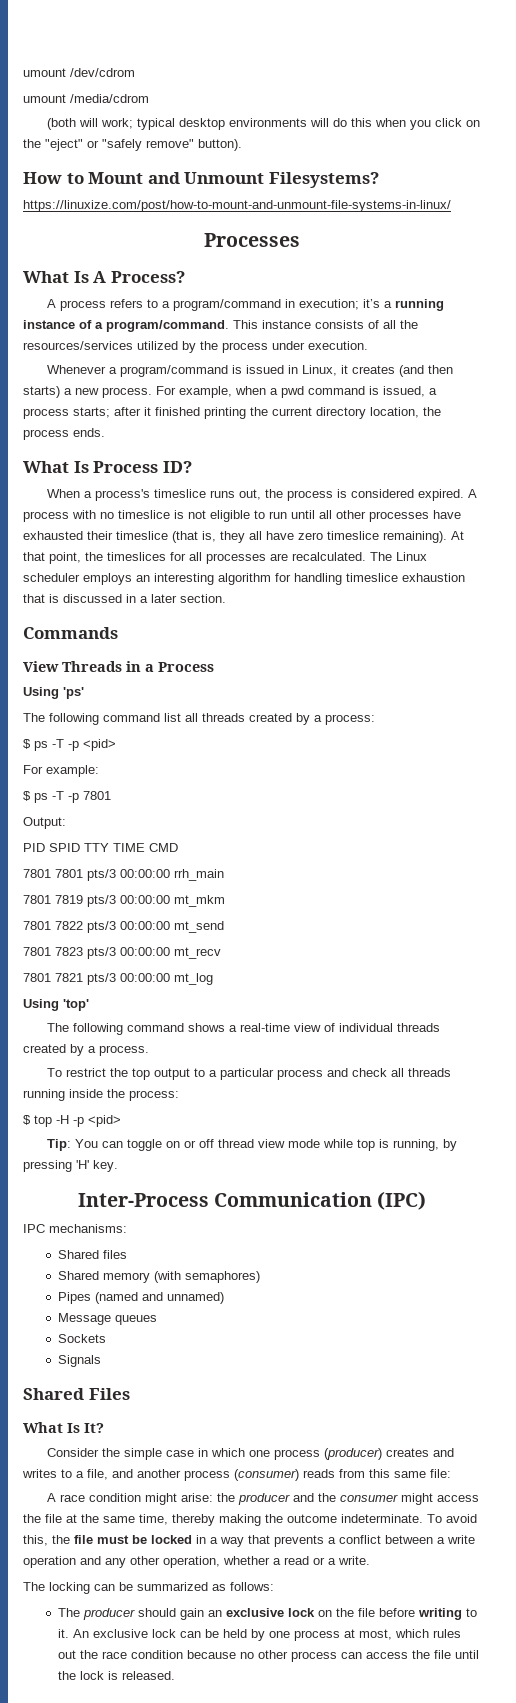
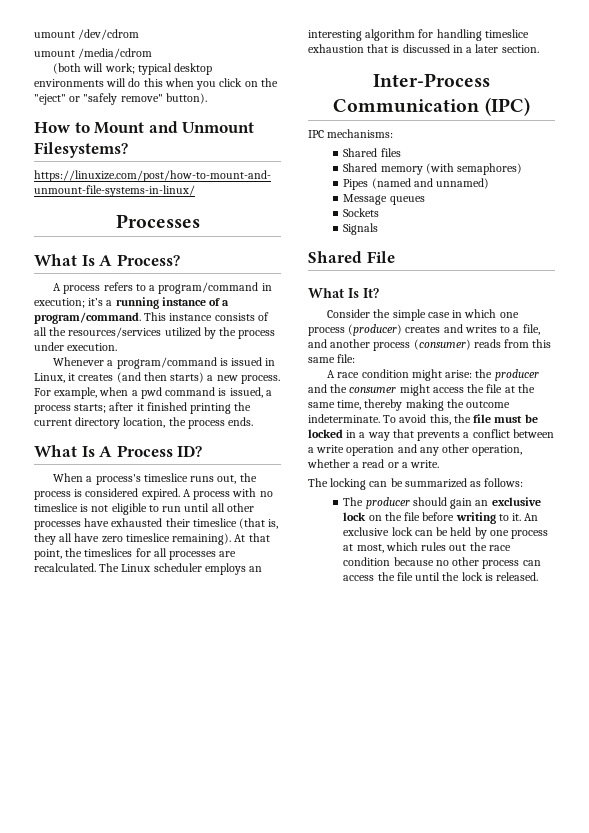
(89, 467) none -> [99,446,113,457] A
[23,627,118,639] [23,661,214,672] [23,687,84,699] [23,713,375,725] [23,739,116,751] [23,765,99,777] [23,791,111,803] [23,817,66,829] [23,843,178,852] [23,869,224,881] [23,895,225,907] [23,921,224,933] [23,947,221,959] [23,973,213,985] [23,999,89,1011] [46,1023,440,1035] [23,1044,149,1056] [46,1068,451,1080] [23,1089,179,1101] [23,1115,121,1127] [46,1139,457,1151] [23,1160,118,1172] // Commands // View Threads in a Process // Using 'ps' // The following command list all threads created by a process: // $ ps -T -p <pid> // For example: // $ ps -T -p 7801 // Output: // PID SPID TTY TIME CMD // 7801 7801 pts/3 00:00:00 rrh_main // 7801 7819 pts/3 00:00:00 mt_mkm // 7801 7822 pts/3 00:00:00 mt_send // 7801 7823 pts/3 00:00:00 mt_recv // 7801 7821 pts/3 00:00:00 mt_log // Using 'top' // The following command shows a real-time view of individual threads created by a process. // To restrict the top output to a particular process and check all threads running inside the process: // $ top -H -p <pid> // Tip: You can toggle on or off thread view mode while top is running, by pressing 'H' key. -> (539, 49) none
[88,1388,130,1400] Files -> [366,251,395,263] File

